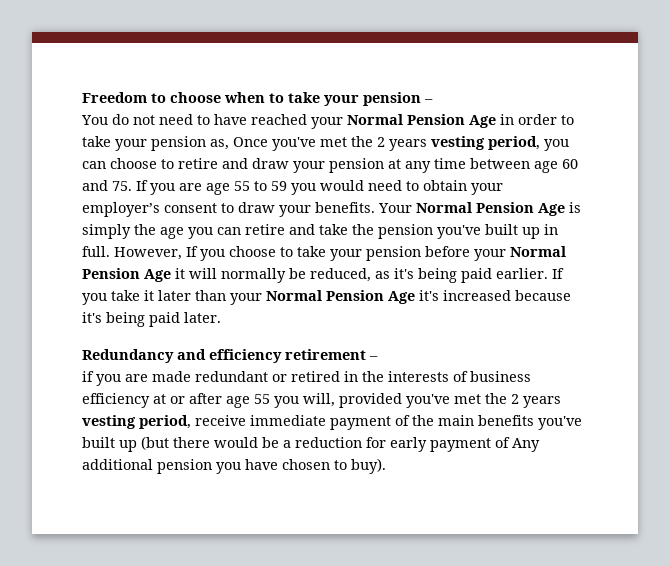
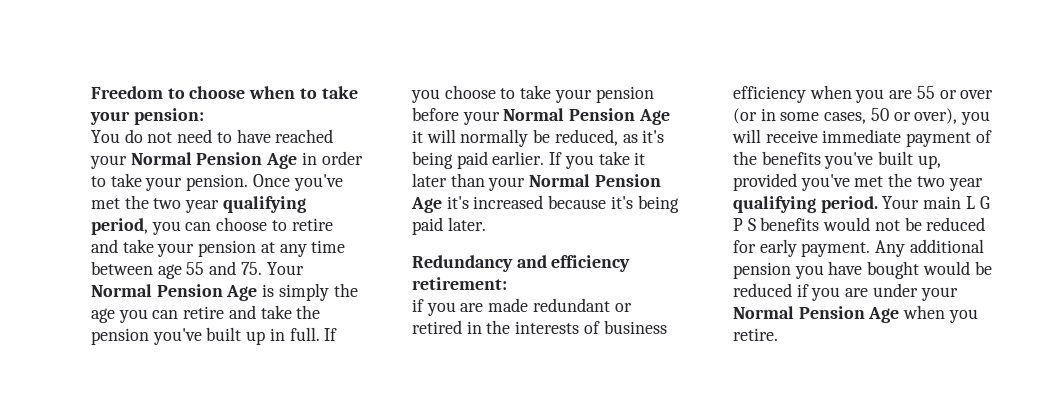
[363,92,433,106] pension – -> [133,108,204,125] pension:
[151,136,229,151] pension as, -> [186,174,249,191] pension.
[377,136,485,151] 2 years vesting -> [153,196,306,213] two year qualifying
[252,158,289,169] draw -> [122,239,154,253] take
[562,159,578,169] 60 -> [186,262,205,275] 55
[136,180,503,195] [82,202,375,217] If you are age 55 to 59 you would need to obtain your employer’s consent to draw your benefits. -> (262, 268) none
[114,247,182,260] However, -> (320, 334) none
[285,349,378,360] retirement – -> [412,277,507,290] retirement:
[153,393,561,408] [82,415,191,429] at or after age 55 you will, provided you've met the 2 years vesting period, -> [809,85,994,103] [733,108,991,125] [732,129,761,143] when you are 55 or over (or in some cases, 50 or over), you will
[438,415,474,426] main -> (757, 158) none
[119,436,510,452] up (but there would be a reduction for early payment of -> [917,155,941,169] [733,173,983,191] [733,196,990,213] [733,217,986,231] [733,239,871,257] up, provided you've met the two year qualifying period. Your main L G P S benefits would not be reduced for early payment.
[282,458,386,474] chosen to buy). -> [867,261,992,279] [733,283,958,301] [733,305,978,323] [733,328,778,341] bought would be reduced if you are under your Normal Pension Age when you retire.

